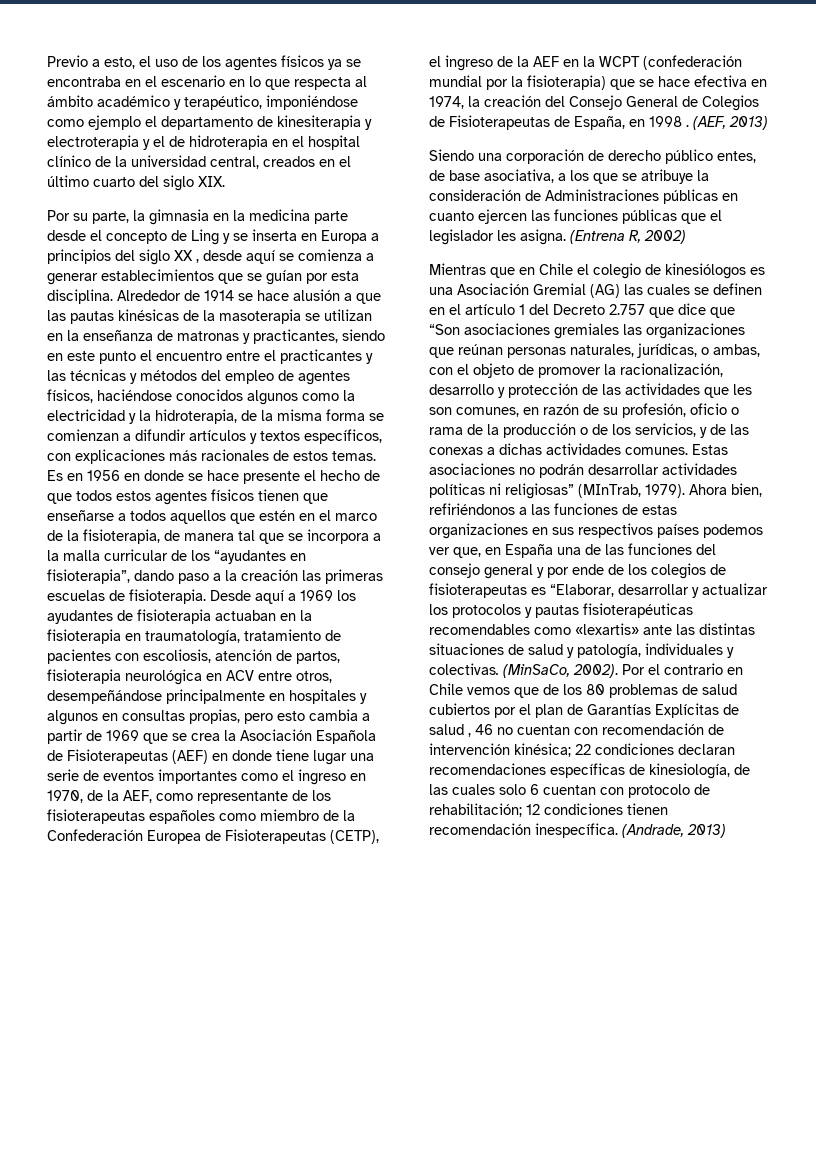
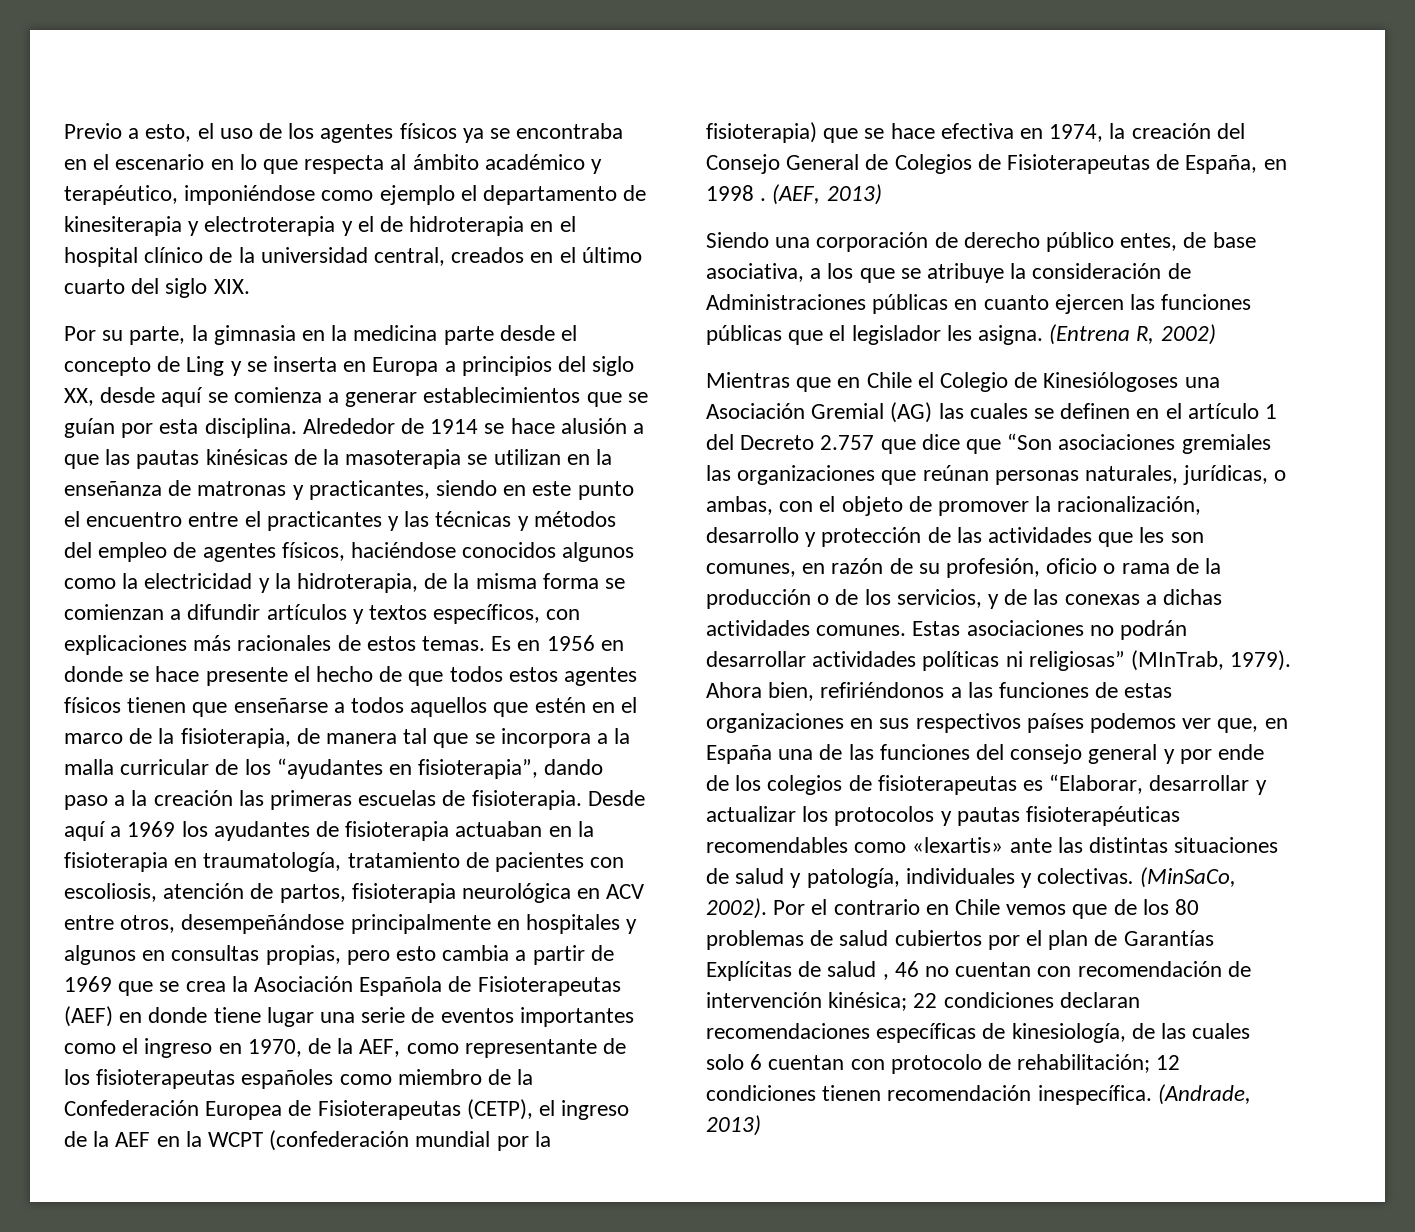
[174,250,199,263] XX , -> [64,388,94,406] XX,
[593,263,765,279] colegio de kinesiólogos es -> [940,372,1179,392] Colegio de Kinesiólogoses

